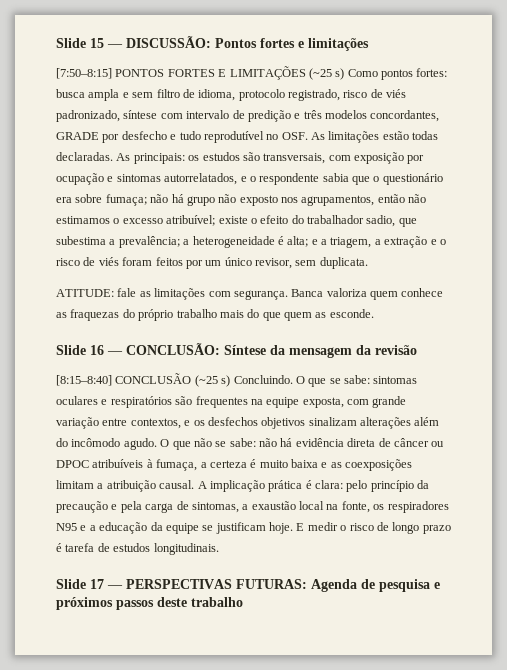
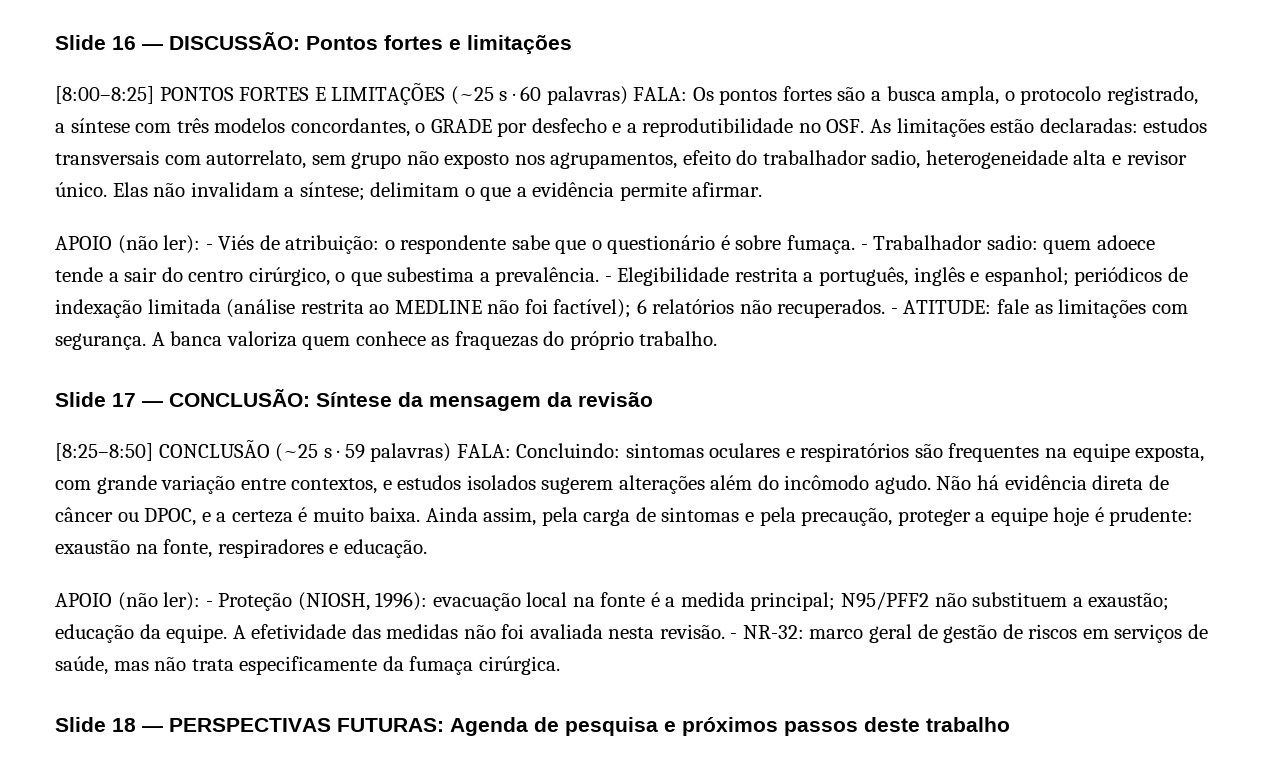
[56,38,104,48] Slide 15 -> [55,35,136,50] Slide 16
[56,68,112,79] [7:50–8:15] -> [55,86,154,104] [8:00–8:25]
[335,68,448,80] [56,89,407,101] [56,110,301,122] s) Como pontos fortes: busca ampla e sem filtro de idioma, protocolo registrado, risco de viés padronizado, síntese com intervalo de predição e -> [499,86,1198,105] [55,118,172,133] s · 60 palavras) FALA: Os pontos fortes são a busca ampla, o protocolo registrado, a síntese com
(440, 116) none -> [415,123,426,133] o
[179,131,264,143] tudo reprodutível -> [626,118,794,137] a reprodutibilidade
[412,131,439,140] [56,152,425,164] [56,173,443,185] [56,194,184,206] todas declaradas. As principais: os estudos são transversais, com exposição por ocupação e sintomas autorrelatados, e o respondente sabia que o questionário era sobre fumaça; não há -> [1039,118,1208,133] [55,150,346,169] declaradas: estudos transversais com autorrelato, sem
[377,194,427,203] [56,215,417,227] [56,236,446,248] [56,257,368,269] então não estimamos o excesso atribuível; existe o efeito do trabalhador sadio, que subestima a prevalência; a heterogeneidade é alta; e a triagem, a extração e o risco de viés foram feitos por um único revisor, sem duplicata. // -> [682,150,1187,169] [55,182,763,201] [55,235,1155,254] [55,267,1188,286] [55,299,898,318] efeito do trabalhador sadio, heterogeneidade alta e revisor único. Elas não invalidam a síntese; delimitam o que a evidência permite afirmar. // APOIO (não ler): - Viés de atribuição: o respondente sabe que o questionário é sobre fumaça. - Trabalhador sadio: quem adoece tende a sair do centro cirúrgico, o que subestima a prevalência. - Elegibilidade restrita a português, inglês e espanhol; periódicos de indexação limitada (análise restrita ao MEDLINE não foi factível); 6 relatórios não recuperados. -
[291,289,324,297] Banca -> [151,331,223,346] A banca
[176,309,374,321] [56,345,104,355] trabalho mais do que quem as esconde. // Slide 16 -> [639,331,718,346] [55,392,136,407] trabalho. // Slide 17
[56,375,112,386] [8:15–8:40] -> [55,443,153,461] [8:25–8:50]
[221,375,370,387] s) Concluindo. O que se sabe: -> [323,443,621,462] s · 59 palavras) FALA: Concluindo:
[193,417,357,429] os desfechos objetivos sinalizam -> [397,475,614,494] estudos isolados sugerem
[160,438,277,450] O que não se sabe: não -> [936,475,972,490] Não
[56,459,413,471] [56,480,430,492] [56,501,449,513] [56,522,451,534] [56,543,219,555] [56,579,104,589] DPOC atribuíveis à fumaça, a certeza é muito baixa e as coexposições limitam a atribuição causal. A implicação prática é clara: pelo princípio da precaução e pela carga de sintomas, a exaustão local na fonte, os respiradores N95 e a educação da equipe se justificam hoje. E medir o risco de longo prazo é tarefa de estudos longitudinais. // Slide 17 -> [144,507,1194,526] [55,539,427,558] [55,592,1170,611] [55,624,1208,643] [55,656,560,675] [55,717,136,732] DPOC, e a certeza é muito baixa. Ainda assim, pela carga de sintomas e pela precaução, proteger a equipe hoje é prudente: exaustão na fonte, respiradores e educação. // APOIO (não ler): - Proteção (NIOSH, 1996): evacuação local na fonte é a medida principal; N95/PFF2 não substituem a exaustão; educação da equipe. A efetividade das medidas não foi avaliada nesta revisão. - NR-32: marco geral de gestão de riscos em serviços de saúde, mas não trata especificamente da fumaça cirúrgica. // Slide 18

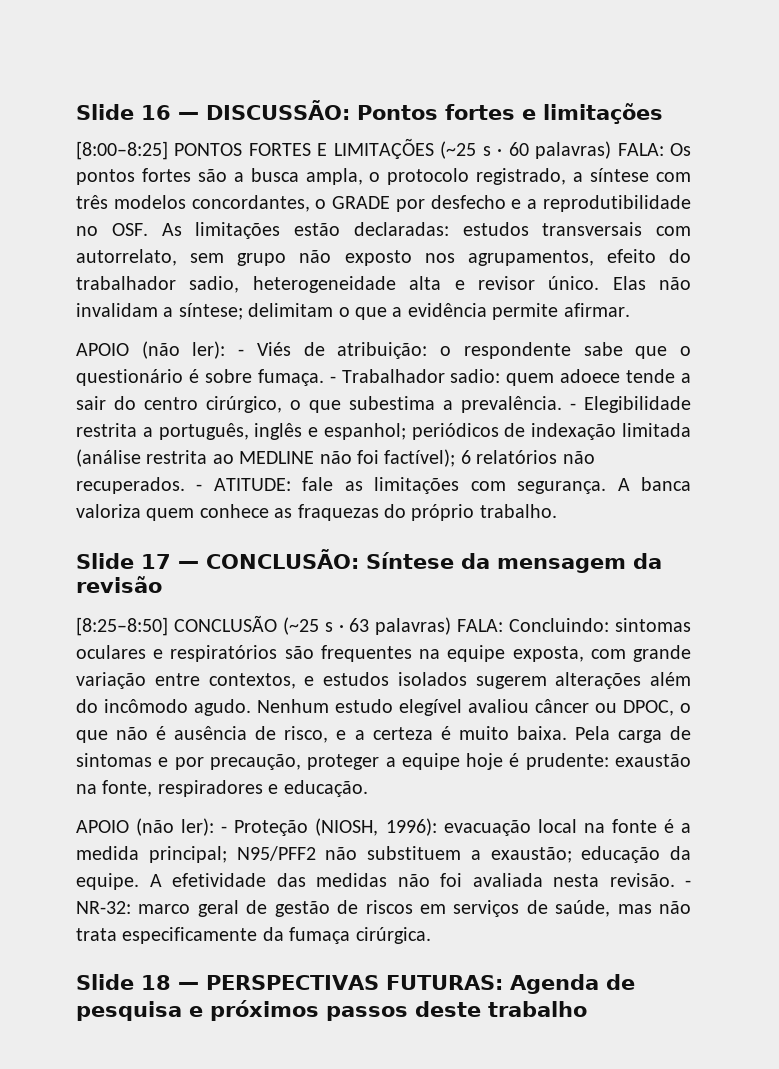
[344,444,365,459] 59 -> [349,618,370,632] 63
[936,475,1169,490] [55,507,197,526] Não há evidência direta de câncer ou DPOC, -> [257,699,691,716] [76,726,329,743] Nenhum estudo elegível avaliou câncer ou DPOC, o que não é ausência de risco,
[425,507,578,526] Ainda assim, pela -> [574,726,610,740] Pela
[759,507,796,526] pela -> [174,757,204,770] por

